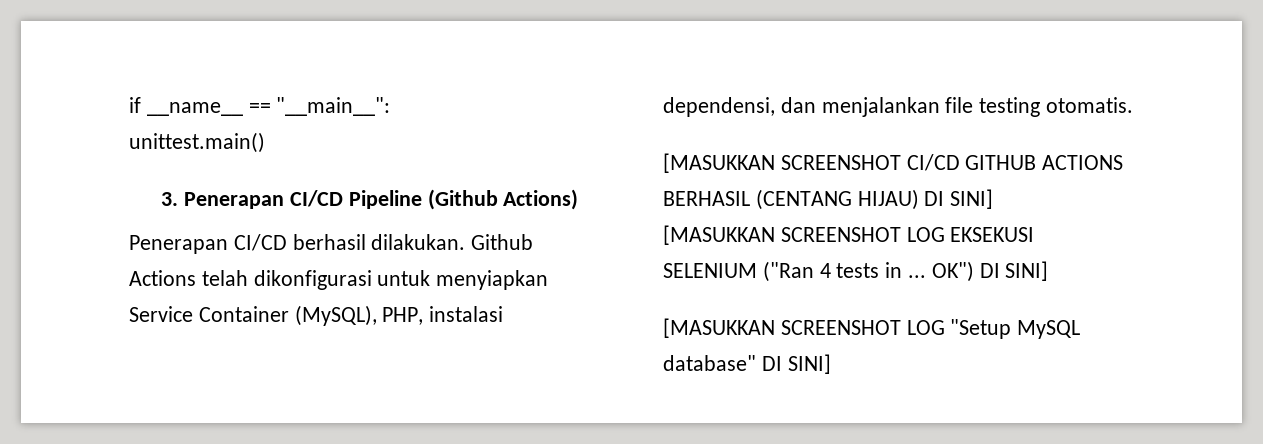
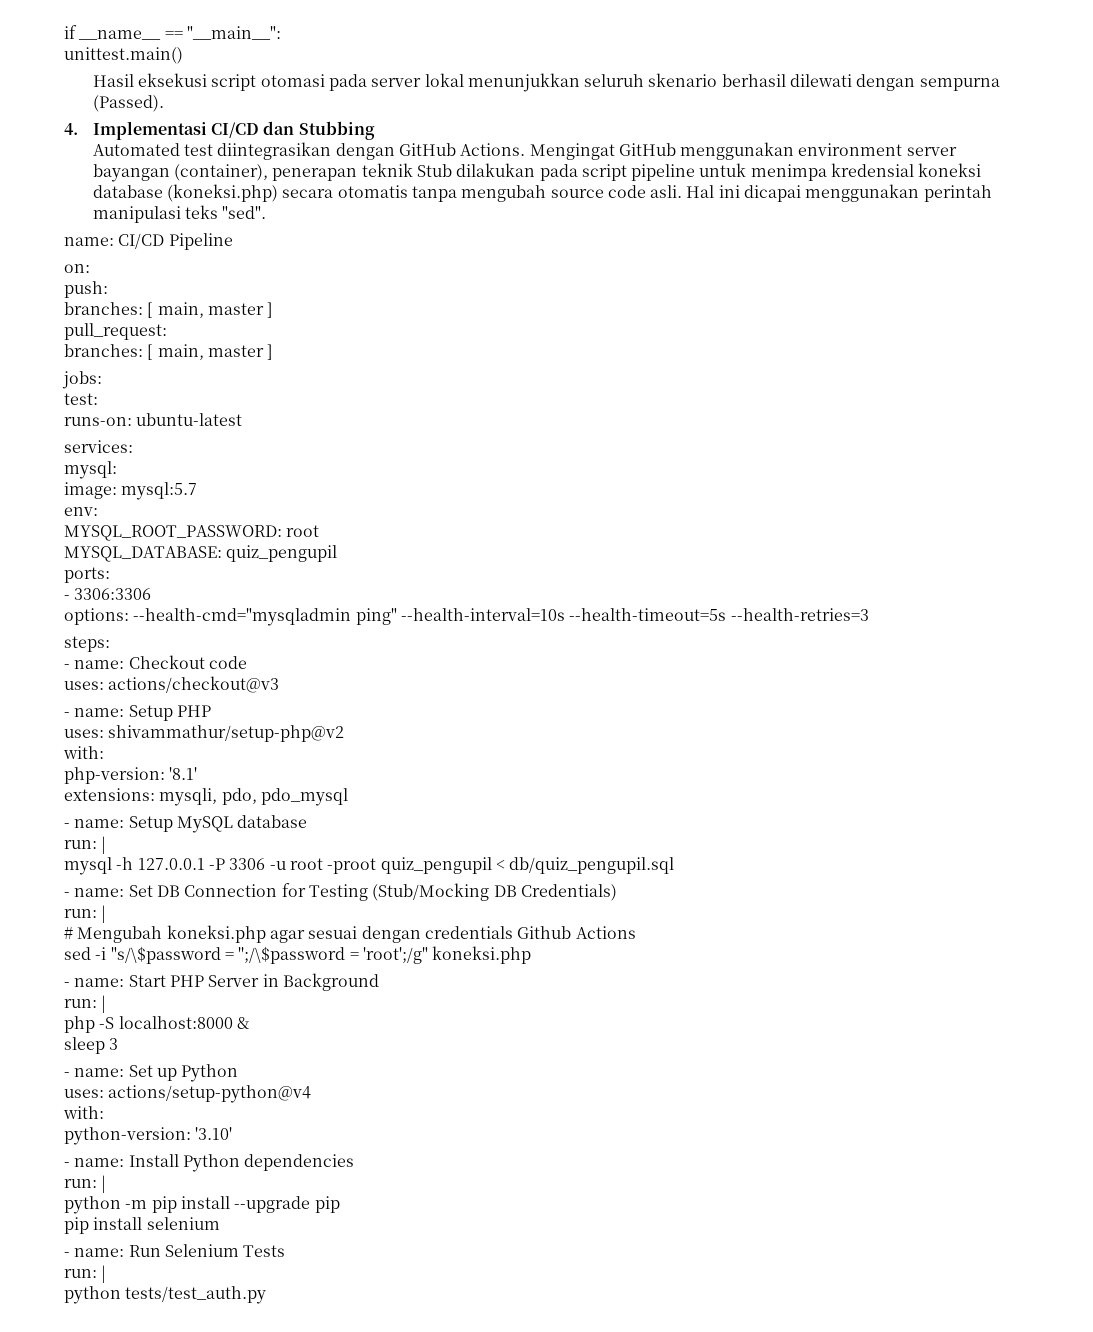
[161,189,579,210] [129,234,534,254] [129,270,549,290] [129,305,504,326] [663,97,1134,117] [663,153,1124,173] [663,189,994,210] [663,225,1035,245] [663,261,1049,282] [663,318,1081,339] [663,354,831,374] 3. Penerapan CI/CD Pipeline (Github Actions) // Penerapan CI/CD berhasil dilakukan. Github Actions telah dikonfigurasi untuk menyiapkan Service Container (MySQL), PHP, instalasi dependensi, dan menjalankan file testing otomatis. // [MASUKKAN SCREENSHOT CI/CD GITHUB ACTIONS BERHASIL (CENTANG HIJAU) DI SINI] // [MASUKKAN SCREENSHOT LOG EKSEKUSI SELENIUM ("Ran 4 tests in ... OK") DI SINI] // [MASUKKAN SCREENSHOT LOG "Setup MySQL database" DI SINI] -> [92,73,1000,92] [92,95,164,112] [64,121,375,140] [92,142,957,160] [92,163,982,182] [92,184,992,202] [92,205,267,223] [64,233,233,250] [64,264,90,273] [64,281,108,298] [64,302,274,318] [64,323,167,340] [64,344,274,360] [62,371,102,389] [64,393,98,405] [64,413,243,426] [64,440,133,453] [64,461,117,479] [64,482,198,500] [64,507,98,516] [64,525,320,541] [64,545,338,562] [64,567,110,583] [64,588,152,600] [64,608,869,626] [64,636,110,652] [64,655,247,669] [64,676,280,693] [64,705,211,721] [64,725,345,742] [63,746,104,759] [64,767,198,784] [64,788,348,806] [64,815,308,833] [64,836,107,854] [64,857,675,875] [64,883,617,901] [64,905,107,923] [64,925,636,943] [64,946,532,964] [64,973,379,991] [64,995,107,1013] [64,1016,249,1033] [64,1037,119,1054] [64,1064,239,1082] [64,1085,312,1103] [63,1106,104,1119] [64,1127,233,1145] [64,1154,355,1172] [64,1175,107,1193] [64,1196,340,1214] [64,1217,220,1234] [64,1244,286,1257] [64,1265,107,1283] [64,1286,267,1304] Hasil eksekusi script otomasi pada server lokal menunjukkan seluruh skenario berhasil dilewati dengan sempurna (Passed). // 4. Implementasi CI/CD dan Stubbing // Automated test diintegrasikan dengan GitHub Actions. Mengingat GitHub menggunakan environment server bayangan (container), penerapan teknik Stub dilakukan pada script pipeline untuk menimpa kredensial koneksi database (koneksi.php) secara otomatis tanpa mengubah source code asli. Hal ini dicapai menggunakan perintah manipulasi teks "sed". // name: CI/CD Pipeline // on: // push: // branches: [ main, master ] // pull_request: // branches: [ main, master ] // jobs: // test: // runs-on: ubuntu-latest // services: // mysql: // image: mysql:5.7 // env: // MYSQL_ROOT_PASSWORD: root // MYSQL_DATABASE: quiz_pengupil // ports: // - 3306:3306 // options: --health-cmd="mysqladmin ping" --health-interval=10s --health-timeout=5s --health-retries=3 // steps: // - name: Checkout code // uses: actions/checkout@v3 // - name: Setup PHP // uses: shivammathur/setup-php@v2 // with: // php-version: '8.1' // extensions: mysqli, pdo, pdo_mysql // - name: Setup MySQL database // run: | // mysql -h 127.0.0.1 -P 3306 -u root -proot quiz_pengupil < db/quiz_pengupil.sql // - name: Set DB Connection for Testing (Stub/Mocking DB Credentials) // run: | // # Mengubah koneksi.php agar sesuai dengan credentials Github Actions // sed -i "s/\$password = '';/\$password = 'root';/g" koneksi.php // - name: Start PHP Server in Background // run: | // php -S localhost:8000 & // sleep 3 // - name: Set up Python // uses: actions/setup-python@v4 // with: // python-version: '3.10' // - name: Install Python dependencies // run: | // python -m pip install --upgrade pip // pip install selenium // - name: Run Selenium Tests // run: | // python tests/test_auth.py

